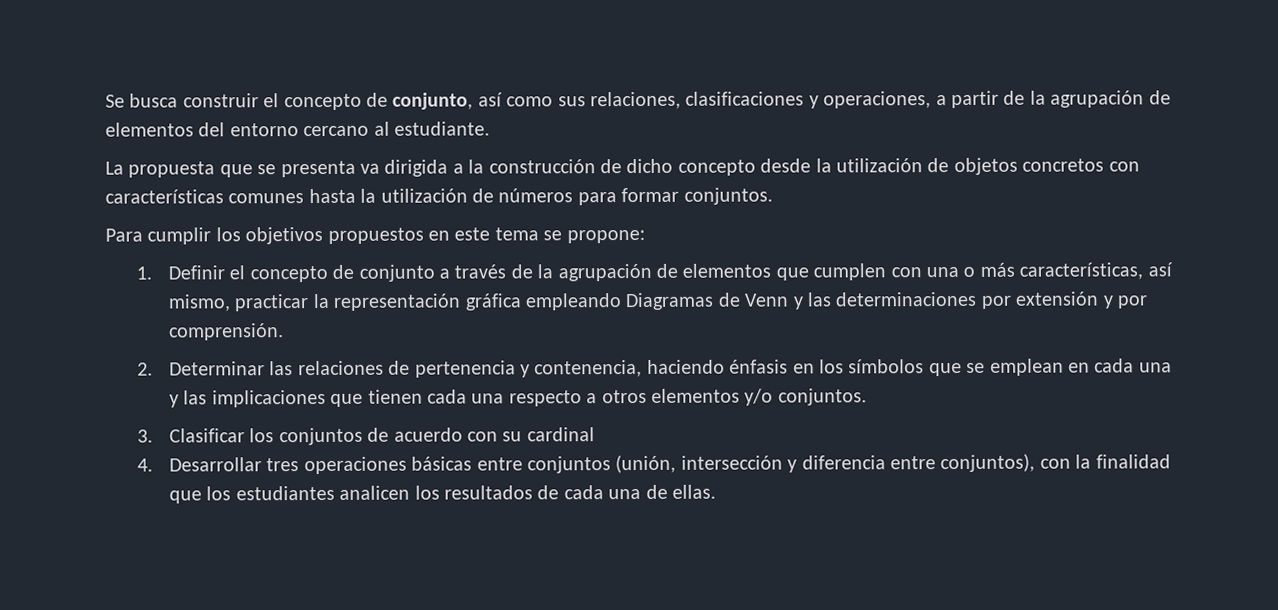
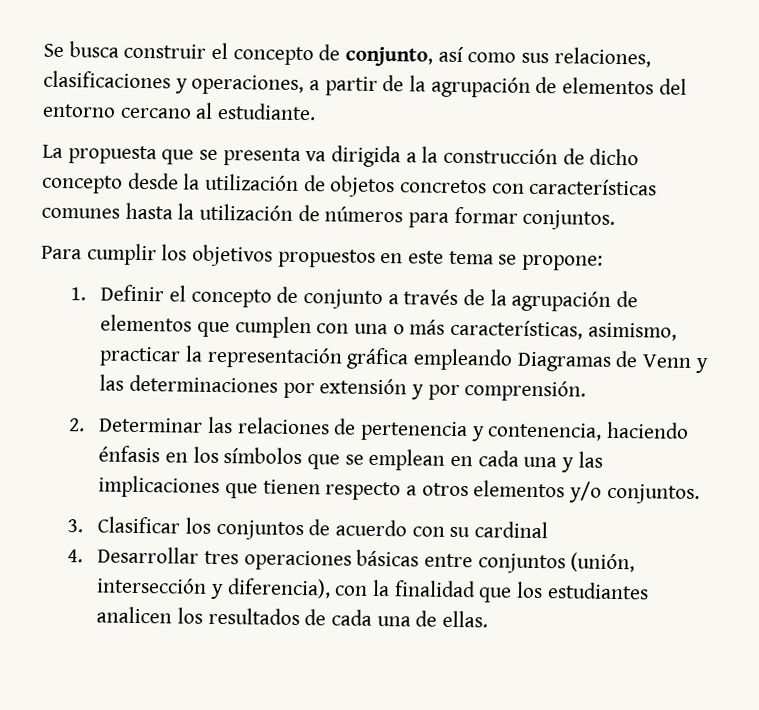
[1147,262,1173,277] [167,294,231,312] así mismo, -> [587,322,677,341] asimismo,
[426,389,505,404] cada una -> (321, 487) none
[801,453,1036,473] diferencia entre conjuntos), -> [226,578,331,599] diferencia),

